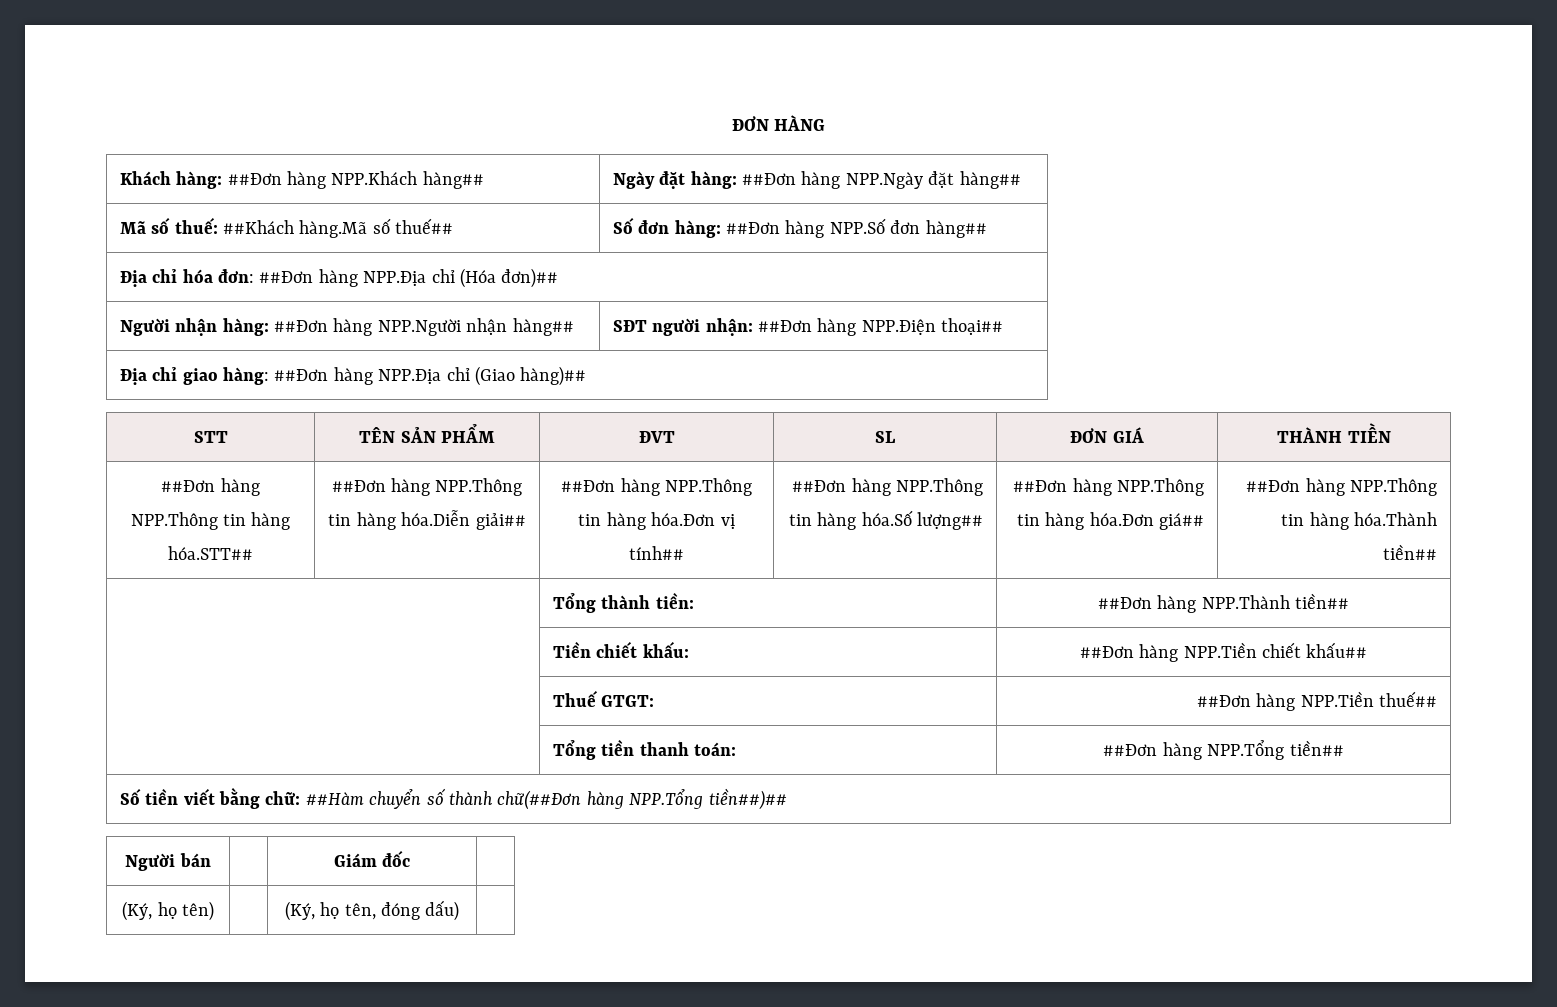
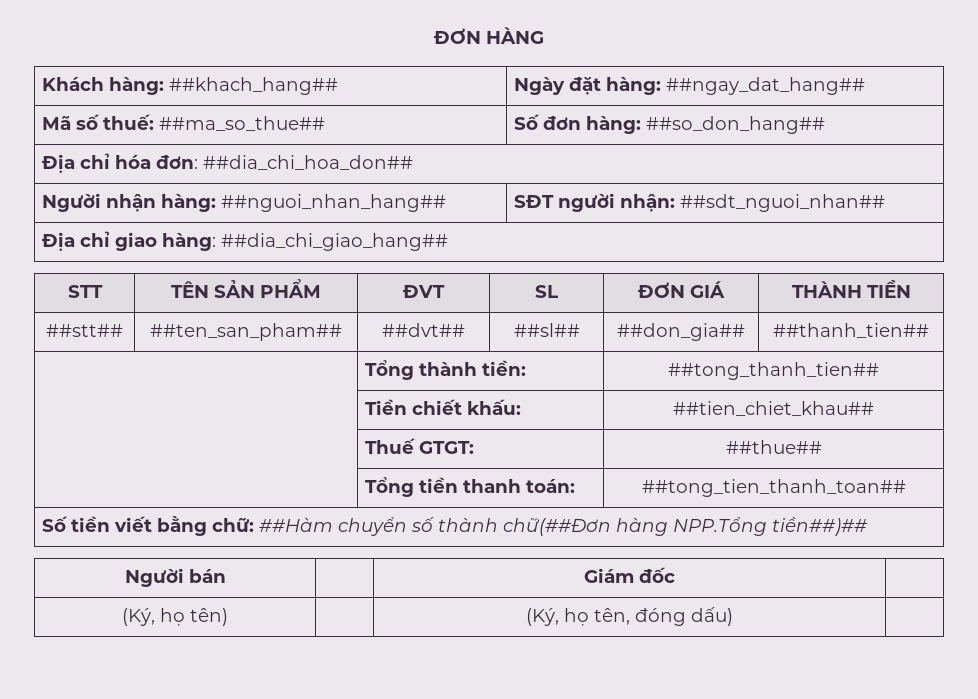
[227,171,484,189] ##Đơn hàng NPP.Khách hàng## -> [169,77,339,95] ##khach_hang##
[742,171,1021,189] ##Đơn hàng NPP.Ngày đặt hàng## -> [666,77,866,95] ##ngay_dat_hang##
[223,218,454,238] ##Khách hàng.Mã số thuế## -> [159,116,326,131] ##ma_so_thue##
[726,218,987,238] ##Đơn hàng NPP.Số đơn hàng## -> [646,116,826,134] ##so_don_hang##
[259,268,559,288] [119,318,574,336] ##Đơn hàng NPP.Địa chỉ (Hóa đơn)## // Người nhận hàng: ##Đơn hàng NPP.Người nhận hàng## -> [203,155,414,170] [42,193,447,212] ##dia_chi_hoa_don## // Người nhận hàng: ##nguoi_nhan_hang##
[758,318,1004,336] ##Đơn hàng NPP.Điện thoại## -> [680,194,886,212] ##sdt_nguoi_nhan##
[274,366,587,386] ##Đơn hàng NPP.Địa chỉ (Giao hàng)## -> [221,233,449,251] ##dia_chi_giao_hang##
[161,478,260,496] [130,512,291,530] [168,546,253,560] [331,478,523,496] [328,510,526,530] [561,478,752,496] [578,512,735,530] [629,546,684,560] [792,478,984,496] [788,510,984,530] [1013,478,1205,496] [1016,512,1205,530] [1246,478,1438,496] [1281,512,1438,530] [1383,544,1438,560] ##Đơn hàng NPP.Thông tin hàng hóa.STT## | ##Đơn hàng NPP.Thông tin hàng hóa.Diễn giải## | ##Đơn hàng NPP.Thông tin hàng hóa.Đơn vị tính## | ##Đơn hàng NPP.Thông tin hàng hóa.Số lượng## | ##Đơn hàng NPP.Thông tin hàng hóa.Đơn giá## | ##Đơn hàng NPP.Thông tin hàng hóa.Thành tiền## -> [46,324,123,337] [150,323,342,341] [382,323,465,337] [513,323,580,337] [616,323,745,341] [772,323,929,338] ##stt## | ##ten_san_pham## | ##dvt## | ##sl## | ##don_gia## | ##thanh_tien##
[1097,593,1350,613] ##Đơn hàng NPP.Thành tiền## -> [667,362,879,380] ##tong_thanh_tien##
[1079,642,1368,662] [552,691,655,707] [1196,691,1438,711] ##Đơn hàng NPP.Tiền chiết khấu## // | Thuế GTGT: | ##Đơn hàng NPP.Tiền thuế## -> [672,401,874,416] [365,438,475,454] [725,440,822,454] ##tien_chiet_khau## // | Thuế GTGT: | ##thue##
[1103,740,1344,760] ##Đơn hàng NPP.Tổng tiền## -> [641,479,906,497] ##tong_tien_thanh_toan##

